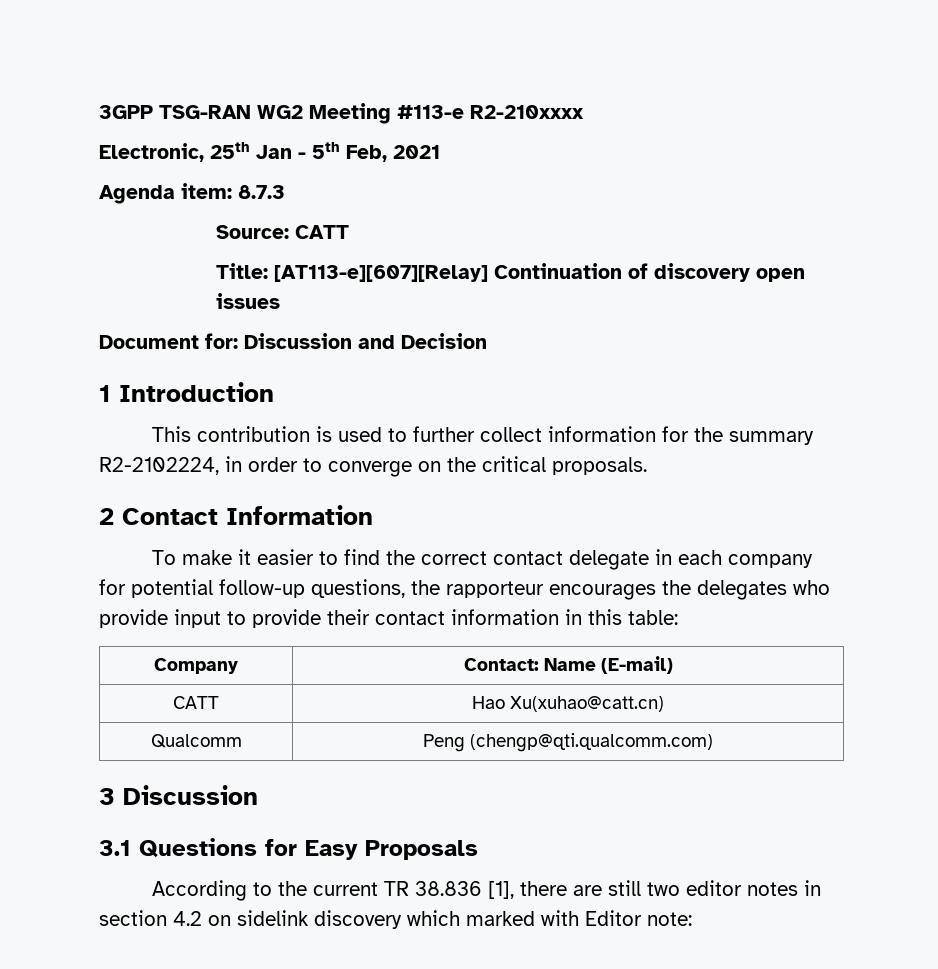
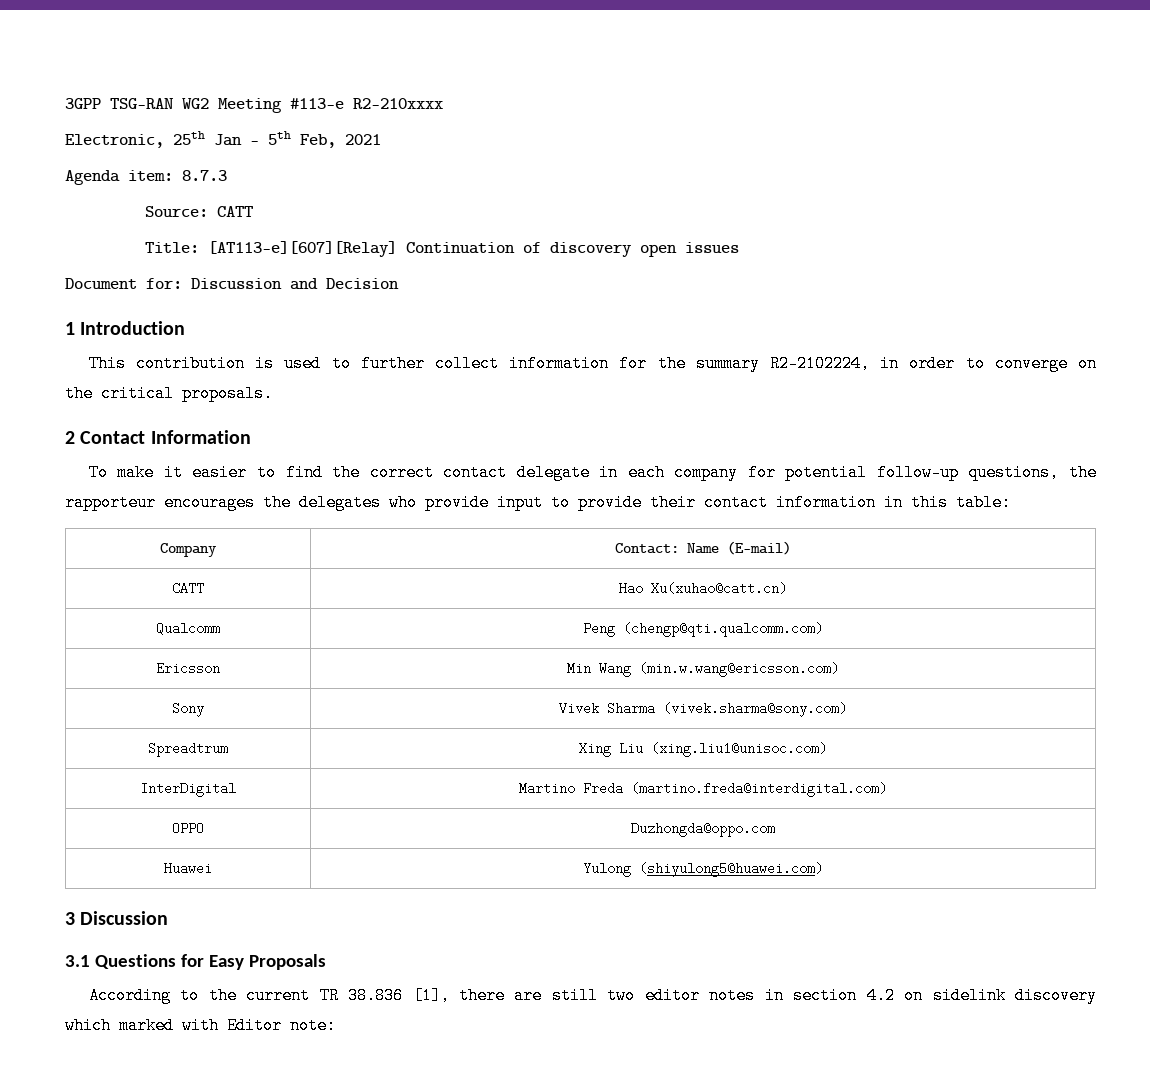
(713, 742) none -> [156,662,220,675] [567,662,839,677] [172,702,204,717] [559,702,847,717] [148,742,228,757] [579,742,827,757] [140,782,236,797] [519,782,887,797] [172,822,204,835] [631,822,775,837] [164,862,212,875] [583,862,823,877] // Ericsson | Min Wang (min.w.wang@ericsson.com) // Sony | Vivek Sharma (vivek.sharma@sony.com) // Spreadtrum | Xing Liu (xing.liu1@unisoc.com) // InterDigital | Martino Freda (martino.freda@interdigital.com) // OPPO | Duzhongda@oppo.com // Huawei | Yulong (shiyulong5@huawei.com)

